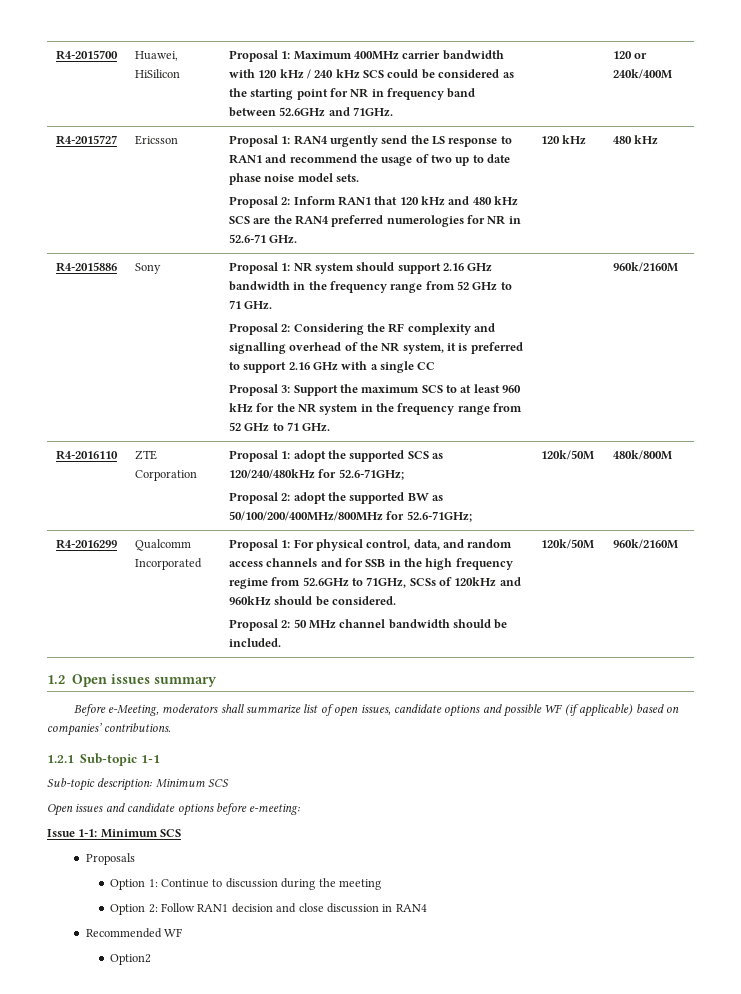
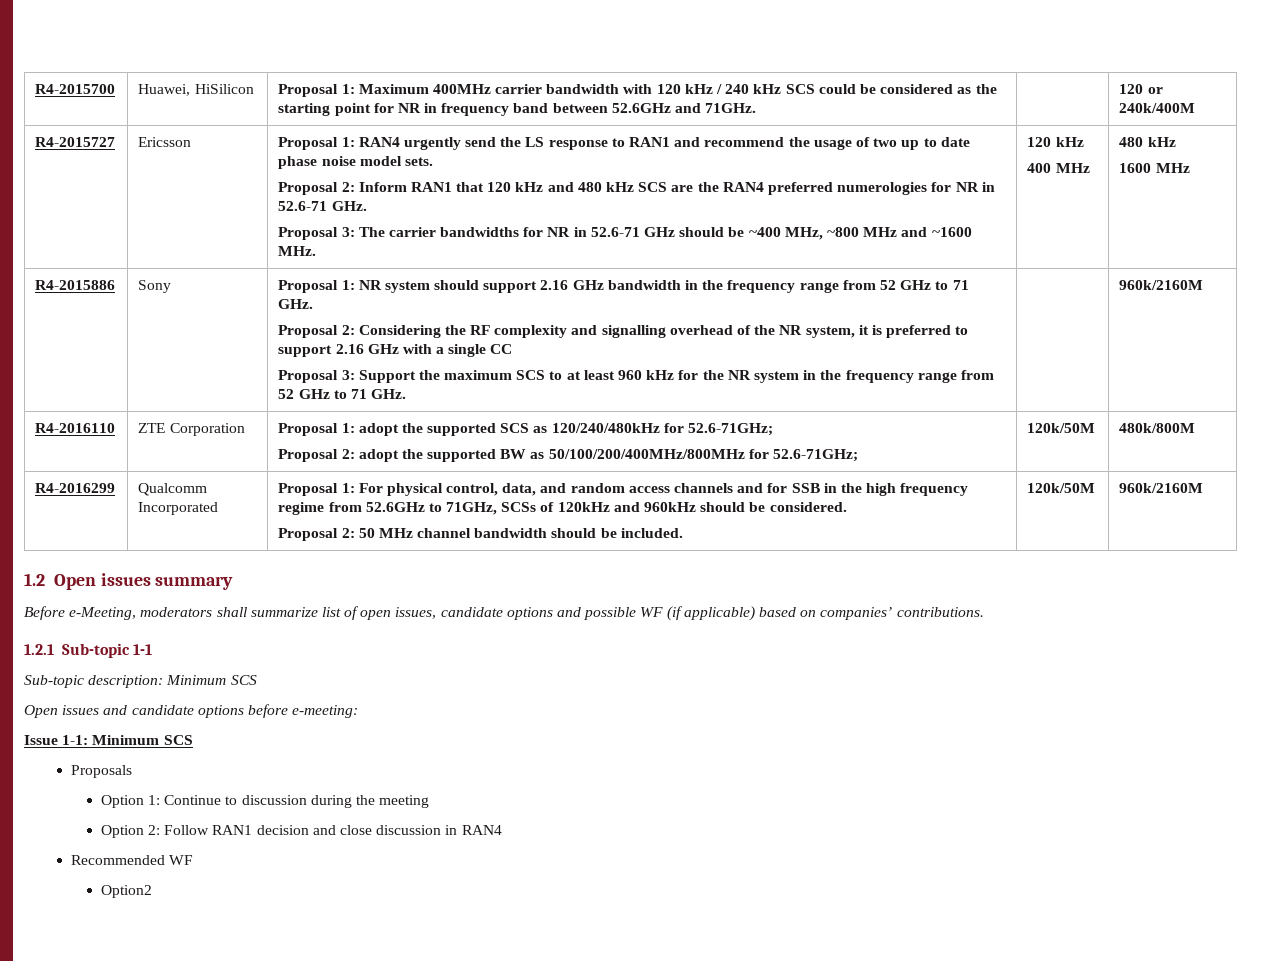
[540,135,587,145] [612,135,659,145] | 120 kHz | 480 kHz -> [278,227,972,240] [278,246,317,256] [1027,137,1084,147] [1027,163,1090,173] [1119,137,1176,147] [1119,163,1190,173] // Proposal 3: The carrier bandwidths for NR in 52.6-71 GHz should be ~400 MHz, ~800 MHz and ~1600 MHz. | 120 kHz // 400 MHz | 480 kHz // 1600 MHz

